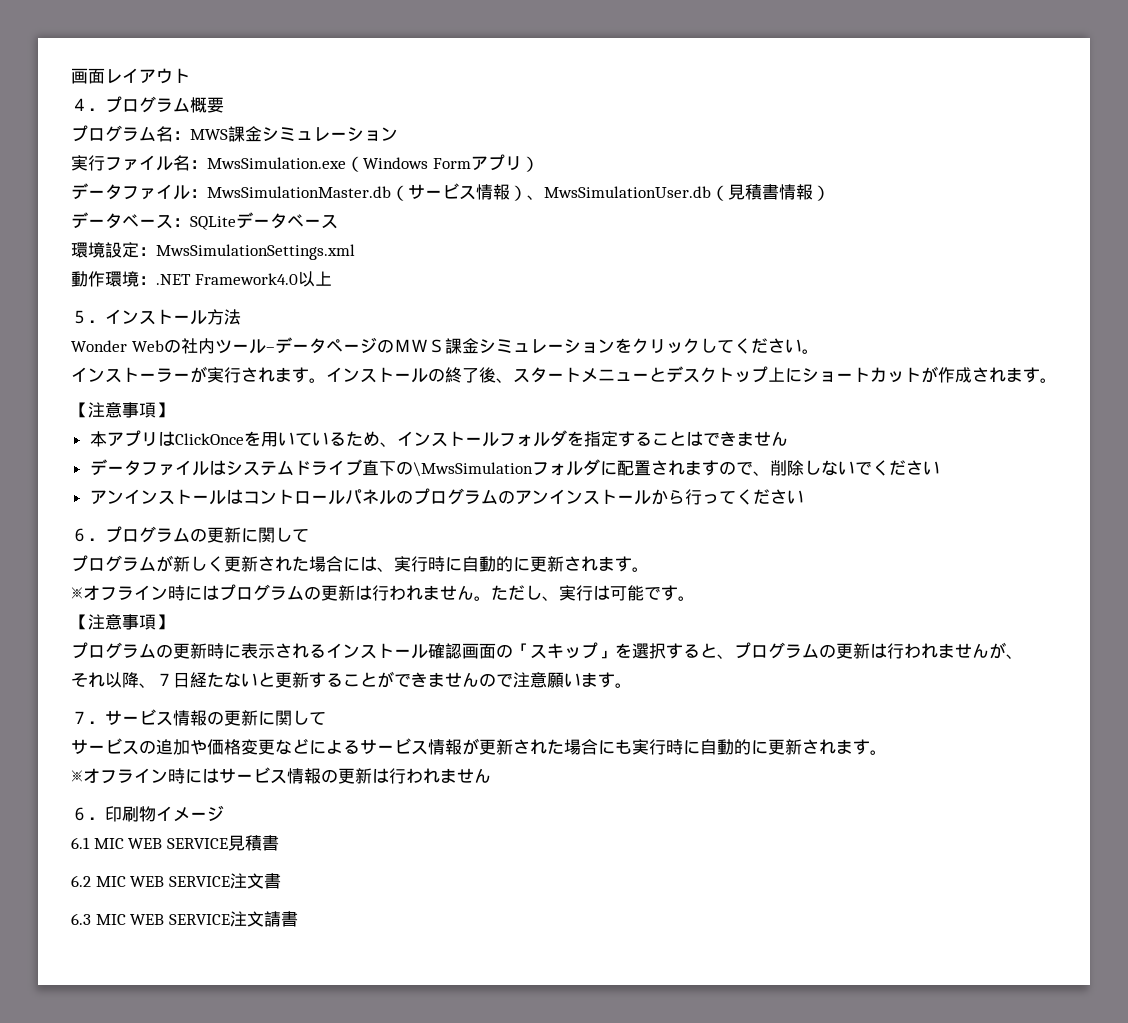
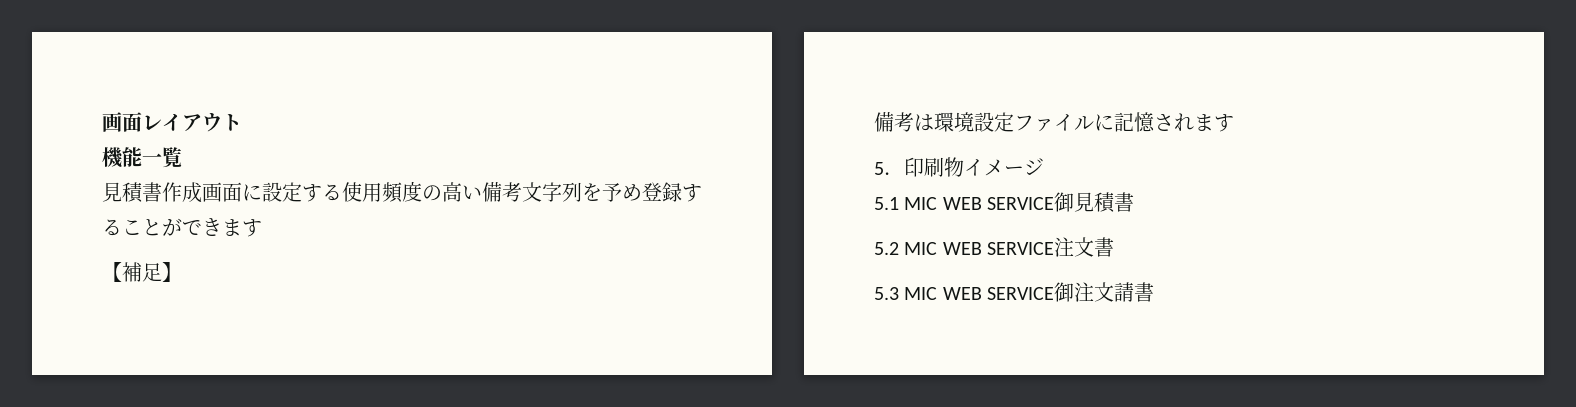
[71,96,224,113] [71,125,398,142] [71,154,539,172] [71,183,830,201] [71,212,338,230] [71,242,355,260] [71,271,332,287] [71,309,241,325] [71,337,819,354] [71,366,1057,383] [71,402,173,418] [89,430,788,447] [89,459,940,477] [89,488,804,505] [71,526,309,543] [71,555,649,572] [71,584,695,601] [71,614,173,630] [71,642,1023,659] [71,671,632,688] [71,709,326,726] [71,738,887,755] [71,767,491,784] [71,807,88,821] ４．プログラム概要 // プログラム名：MWS課金シミュレーション // 実行ファイル名：MwsSimulation.exe（Windows Formアプリ） // データファイル：MwsSimulationMaster.db（サービス情報）、MwsSimulationUser.db（見積書情報） // データベース：SQLiteデータベース // 環境設定：MwsSimulationSettings.xml // 動作環境：.NET Framework4.0以上 // ５．インストール方法 // Wonder Webの社内ツール–データページのＭＷＳ課金シミュレーションをクリックしてください。 // インストーラーが実行されます。インストールの終了後、スタートメニューとデスクトップ上にショートカットが作成されます。 // 【注意事項】 // 本アプリはClickOnceを用いているため、インストールフォルダを指定することはできません // データファイルはシステムドライブ直下の\MwsSimulationフォルダに配置されますので、削除しないでください // アンインストールはコントロールパネルのプログラムのアンインストールから行ってください // ６．プログラムの更新に関して // プログラムが新しく更新された場合には、実行時に自動的に更新されます。 // ※オフライン時にはプログラムの更新は行われません。ただし、実行は可能です。 // 【注意事項】 // プログラムの更新時に表示されるインストール確認画面の「スキップ」を選択すると、プログラムの更新は行われませんが、 // それ以降、７日経たないと更新することができませんので注意願います。 // ７．サービス情報の更新に関して // サービスの追加や価格変更などによるサービス情報が更新された場合にも実行時に自動的に更新されます。 // ※オフライン時にはサービス情報の更新は行われません // ６ -> [102,147,182,168] [102,181,702,203] [102,218,262,237] [102,262,182,282] [874,112,1234,132] [874,162,884,175] 機能一覧 // 見積書作成画面に設定する使用頻度の高い備考文字列を予め登録することができます // 【補足】 // 備考は環境設定ファイルに記憶されます // 5
[71,837,228,849] 6.1 MIC WEB SERVICE -> [874,192,1075,212] 5.1 MIC WEB SERVICE御
[71,875,91,887] 6.2 -> [874,242,899,255] 5.2
[71,913,230,925] 6.3 MIC WEB SERVICE -> [874,282,1075,302] 5.3 MIC WEB SERVICE御

